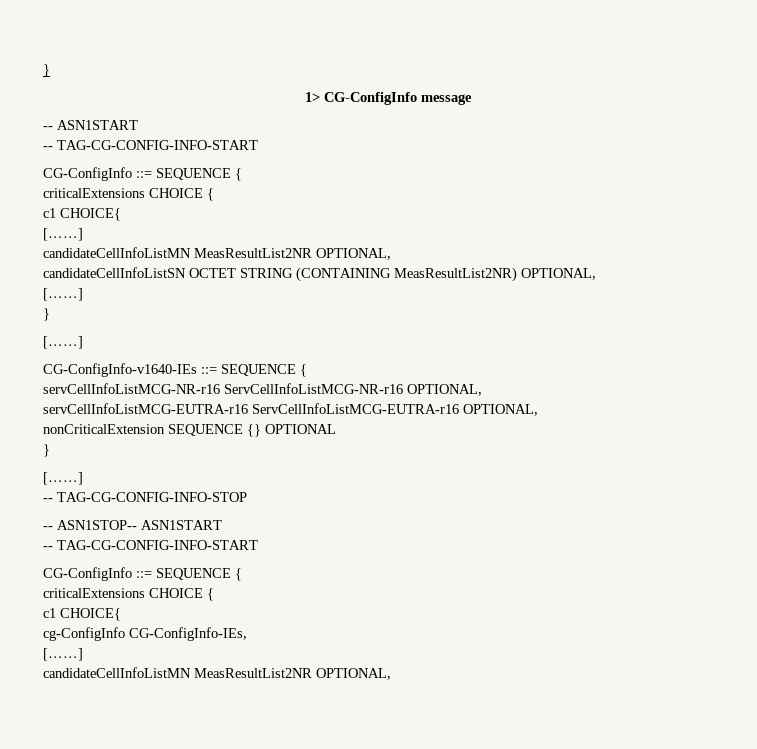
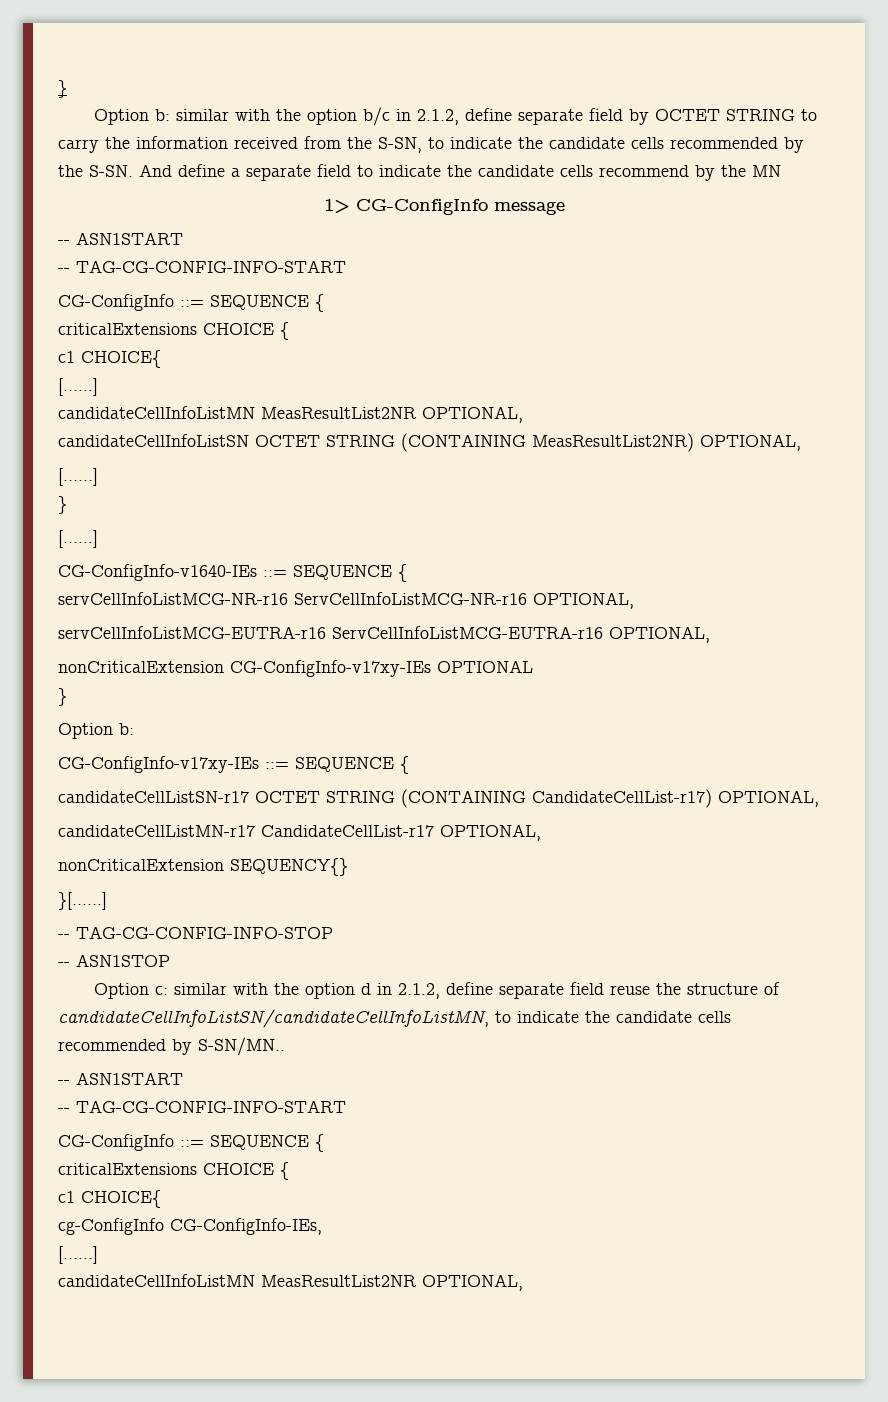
[43,64,50,77] } -> [58,80,67,98] [93,107,817,126] [58,136,804,153] [58,164,781,181] } // Option b: similar with the option b/c in 2.1.2, define separate field by OCTET STRING to carry the information received from the S-SN, to indicate the candidate cells recommended by the S-SN. And define a separate field to indicate the candidate cells recommend by the MN
[168,424,261,437] SEQUENCE {} -> [230,660,431,677] CG-ConfigInfo-v17xy-IEs
[43,472,83,485] [43,492,247,502] [43,520,137,530] [……] // -- TAG-CG-CONFIG-INFO-STOP // -- ASN1STOP-- -> [58,723,134,739] [58,756,409,774] [58,789,819,808] [58,824,541,841] [58,858,348,876] [58,892,107,910] [58,926,333,939] [58,954,170,967] [93,982,780,999] [58,1009,731,1028] [58,1037,285,1056] [58,1080,70,1085] Option b: // CG-ConfigInfo-v17xy-IEs ::= SEQUENCE { // candidateCellListSN-r17 OCTET STRING (CONTAINING CandidateCellList-r17) OPTIONAL, // candidateCellListMN-r17 CandidateCellList-r17 OPTIONAL, // nonCriticalExtension SEQUENCY{} // }[……] // -- TAG-CG-CONFIG-INFO-STOP // -- ASN1STOP // Option c: similar with the option d in 2.1.2, define separate field reuse the structure of candidateCellInfoListSN/candidateCellInfoListMN, to indicate the candidate cells recommended by S-SN/MN.. // --

